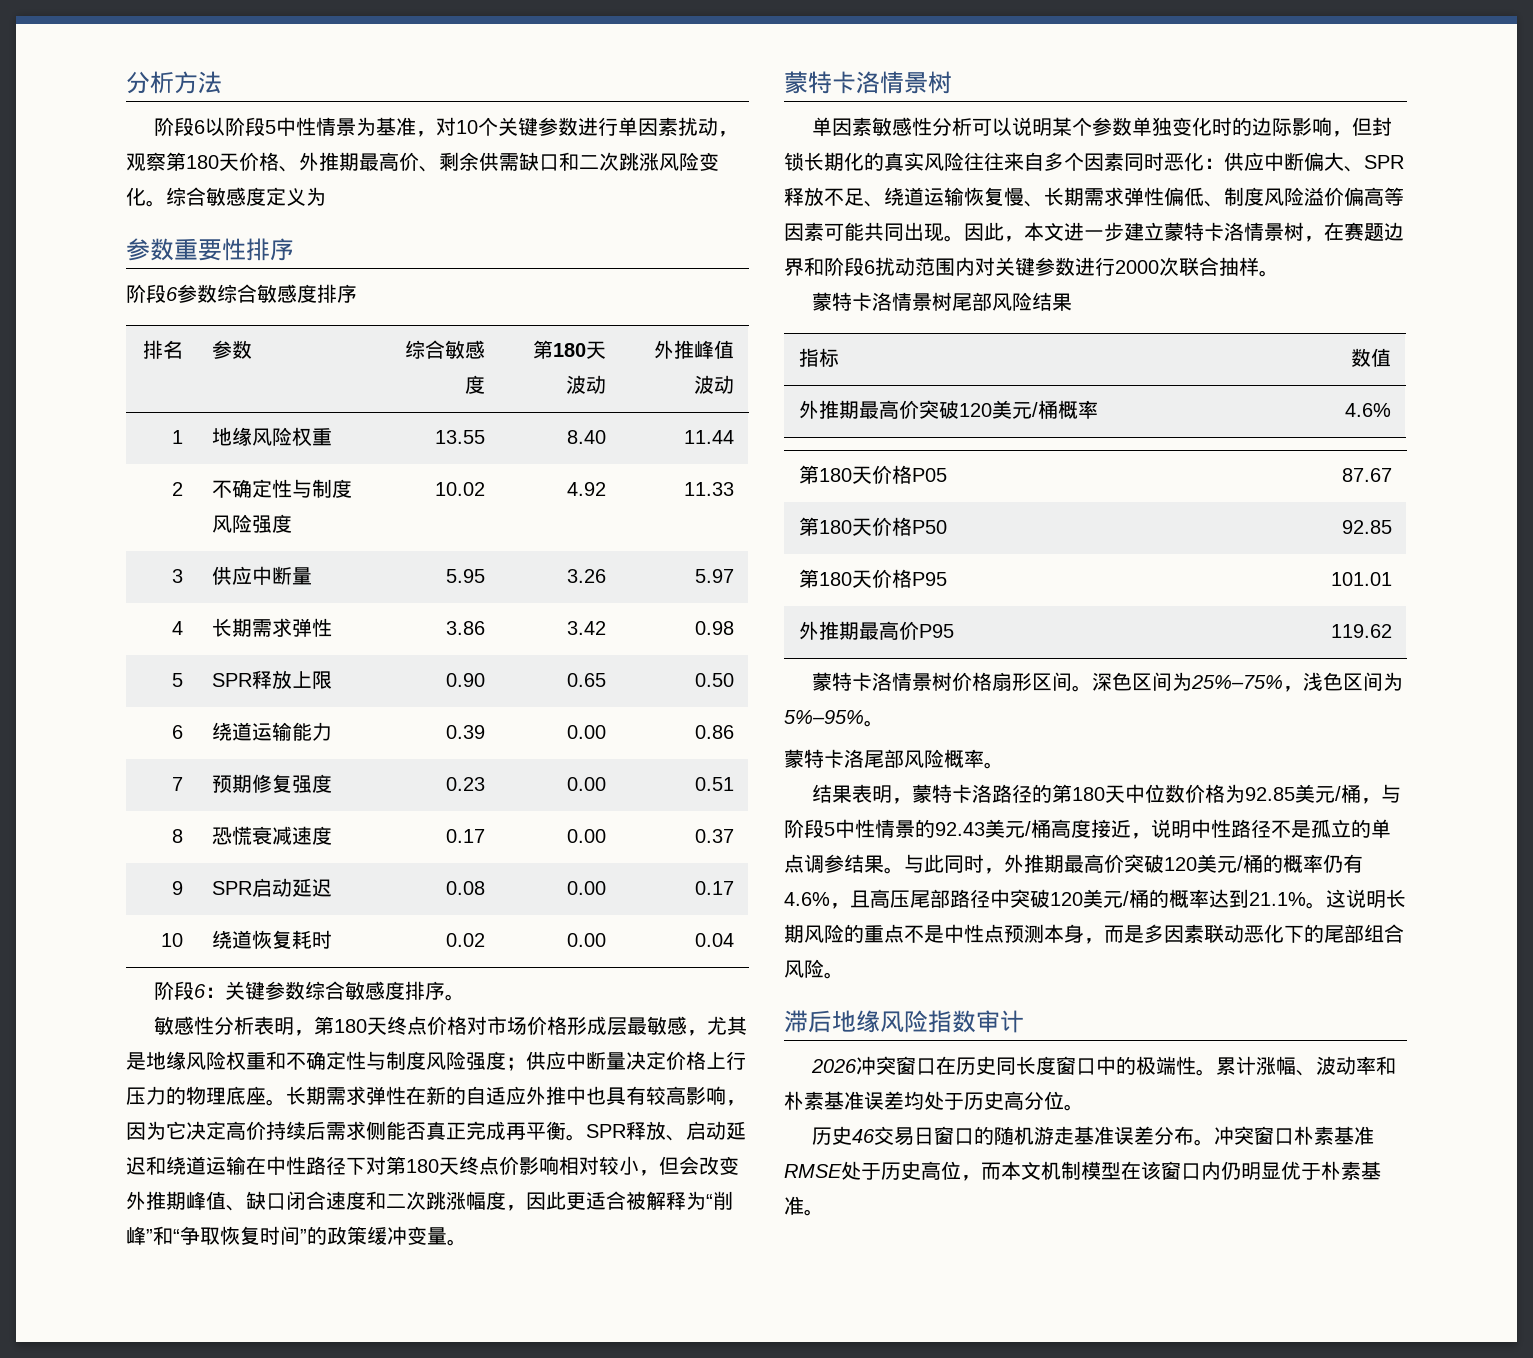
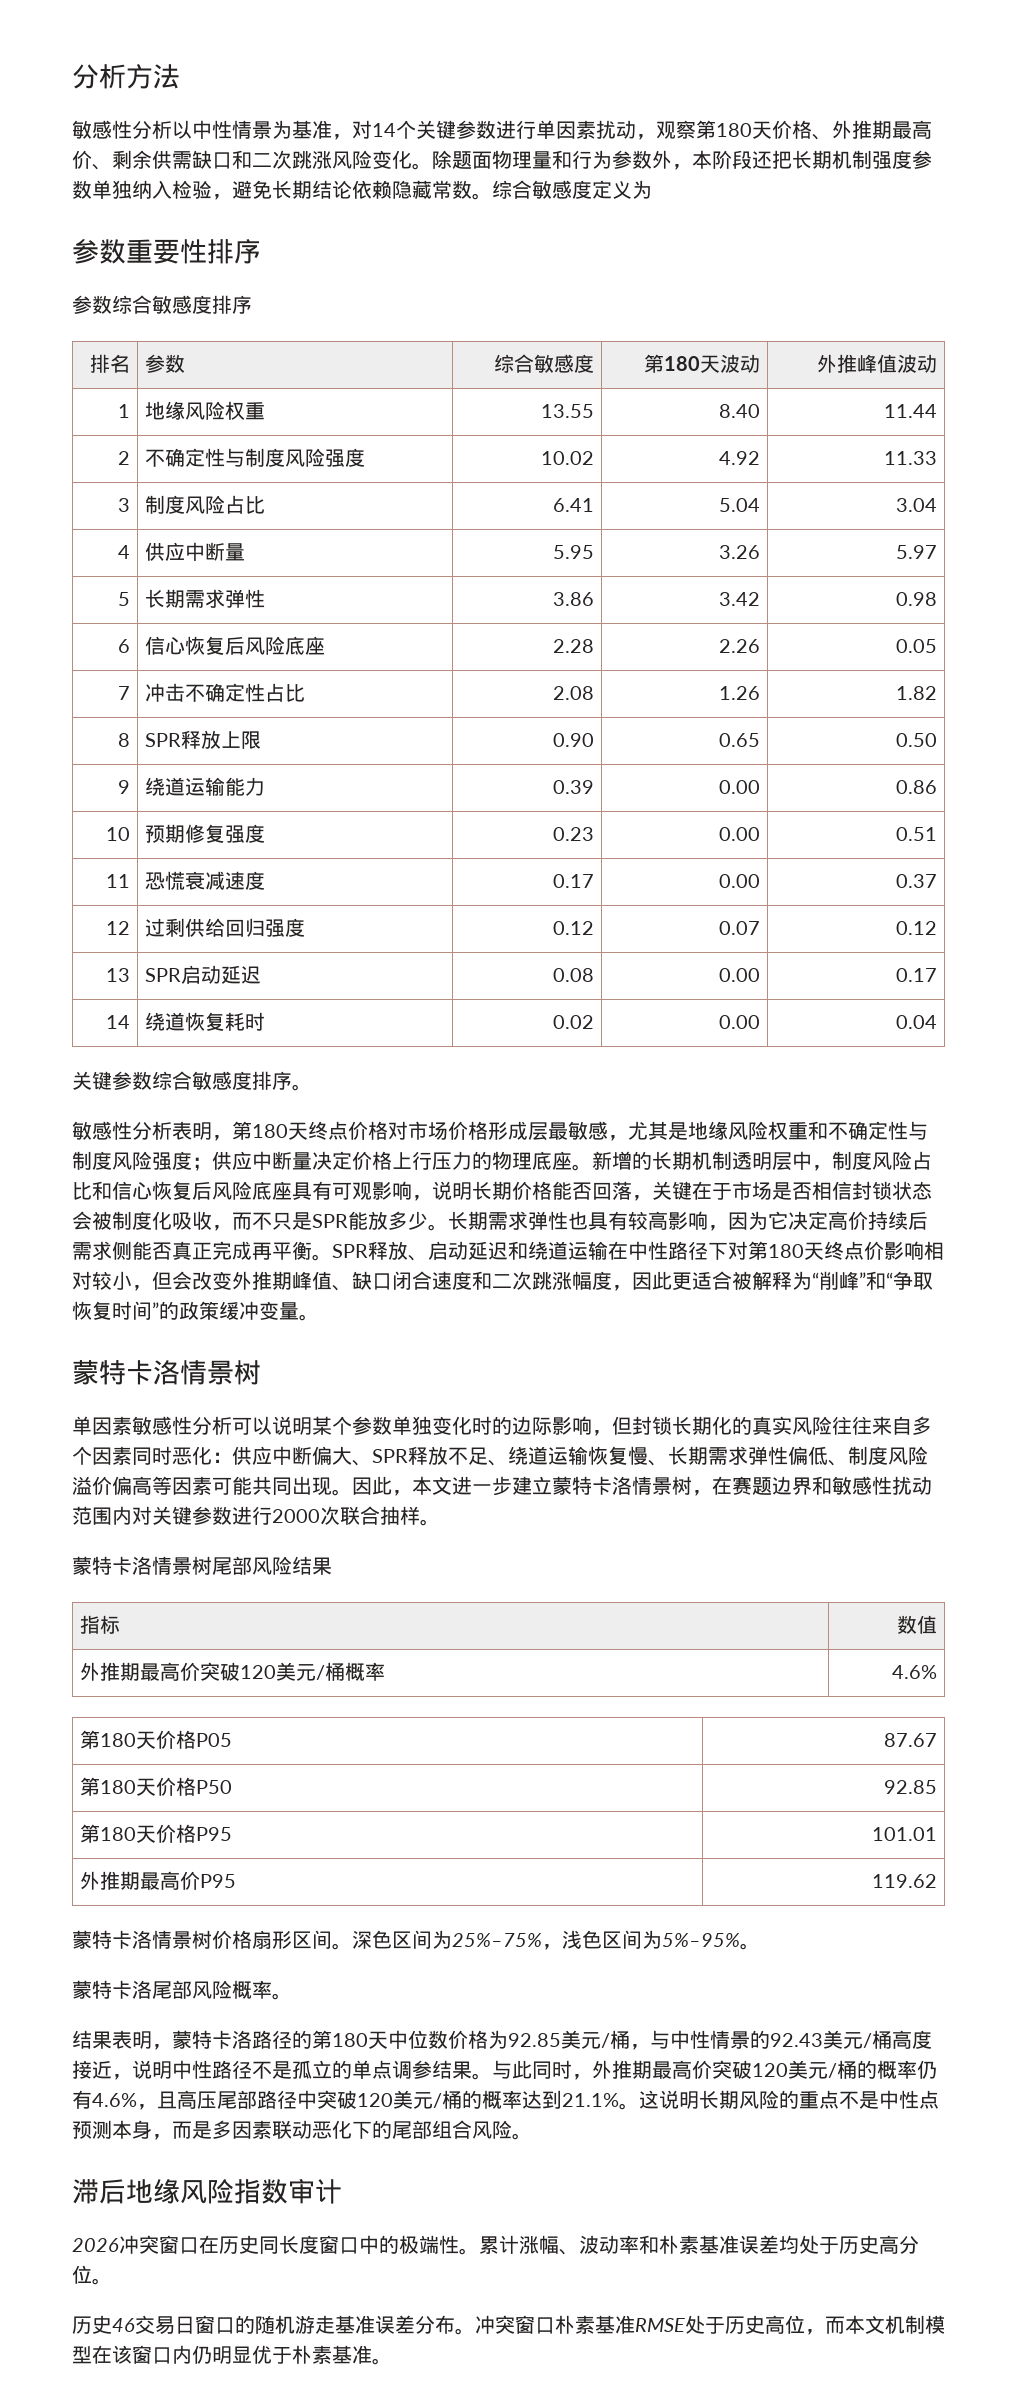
[154,117,277,136] 阶段6以阶段5 -> [72,120,192,139] 敏感性分析以
[456,120,479,134] 10 -> [372,123,396,137] 14
(166, 203) none -> [432,150,932,170] [72,180,492,200] 除题面物理量和行为参数外，本阶段还把长期机制强度参数单独纳入检验，避免长期结论依赖隐藏常数。
[126,284,178,303] 阶段6 -> (261, 251) none
(183, 576) none -> [145,495,266,514] [552,498,594,512] [718,498,760,512] [895,498,937,512] [117,545,130,559] | 制度风险占比 | 6.41 | 5.04 | 3.04 // 4
[171,621,183,635] 4 -> [117,592,130,606] 5
[171,673,183,687] 5 -> [117,639,130,653] [145,636,326,655] [552,639,594,653] [718,639,760,653] [895,639,937,653] [117,686,130,700] [145,683,306,702] [552,686,594,700] [718,686,760,700] [895,686,937,700] [117,733,130,747] 6 | 信心恢复后风险底座 | 2.28 | 2.26 | 0.05 // 7 | 冲击不确定性占比 | 2.08 | 1.26 | 1.82 // 8
[171,725,183,739] 6 -> [117,780,130,794] 9
[171,777,183,791] 7 -> [105,827,130,841] 10
[171,829,183,843] 8 -> [105,874,130,888] 11
[171,881,183,895] 9 -> [105,921,130,935] [145,918,306,937] [552,921,594,935] [718,921,760,935] [895,921,937,935] [105,968,130,982] 12 | 过剩供给回归强度 | 0.12 | 0.07 | 0.12 // 13
[160,933,183,947] 10 -> [105,1015,130,1029] 14
[154,981,226,1000] 阶段6： -> (937, 1022) none
[286,1086,586,1105] 长期需求弹性在新的自适应外推中 -> [592,1151,932,1171] [72,1181,932,1201] [72,1211,568,1231] 新增的长期机制透明层中，制度风险占比和信心恢复后风险底座具有可观影响，说明长期价格能否回落，关键在于市场是否相信封锁状态会被制度化吸收，而不只是SPR能放多少。长期需求弹性
[824,257,875,276] 阶段6 -> [832,1476,892,1495] 敏感性
[784,819,835,838] 阶段5 -> (670, 2039) none

